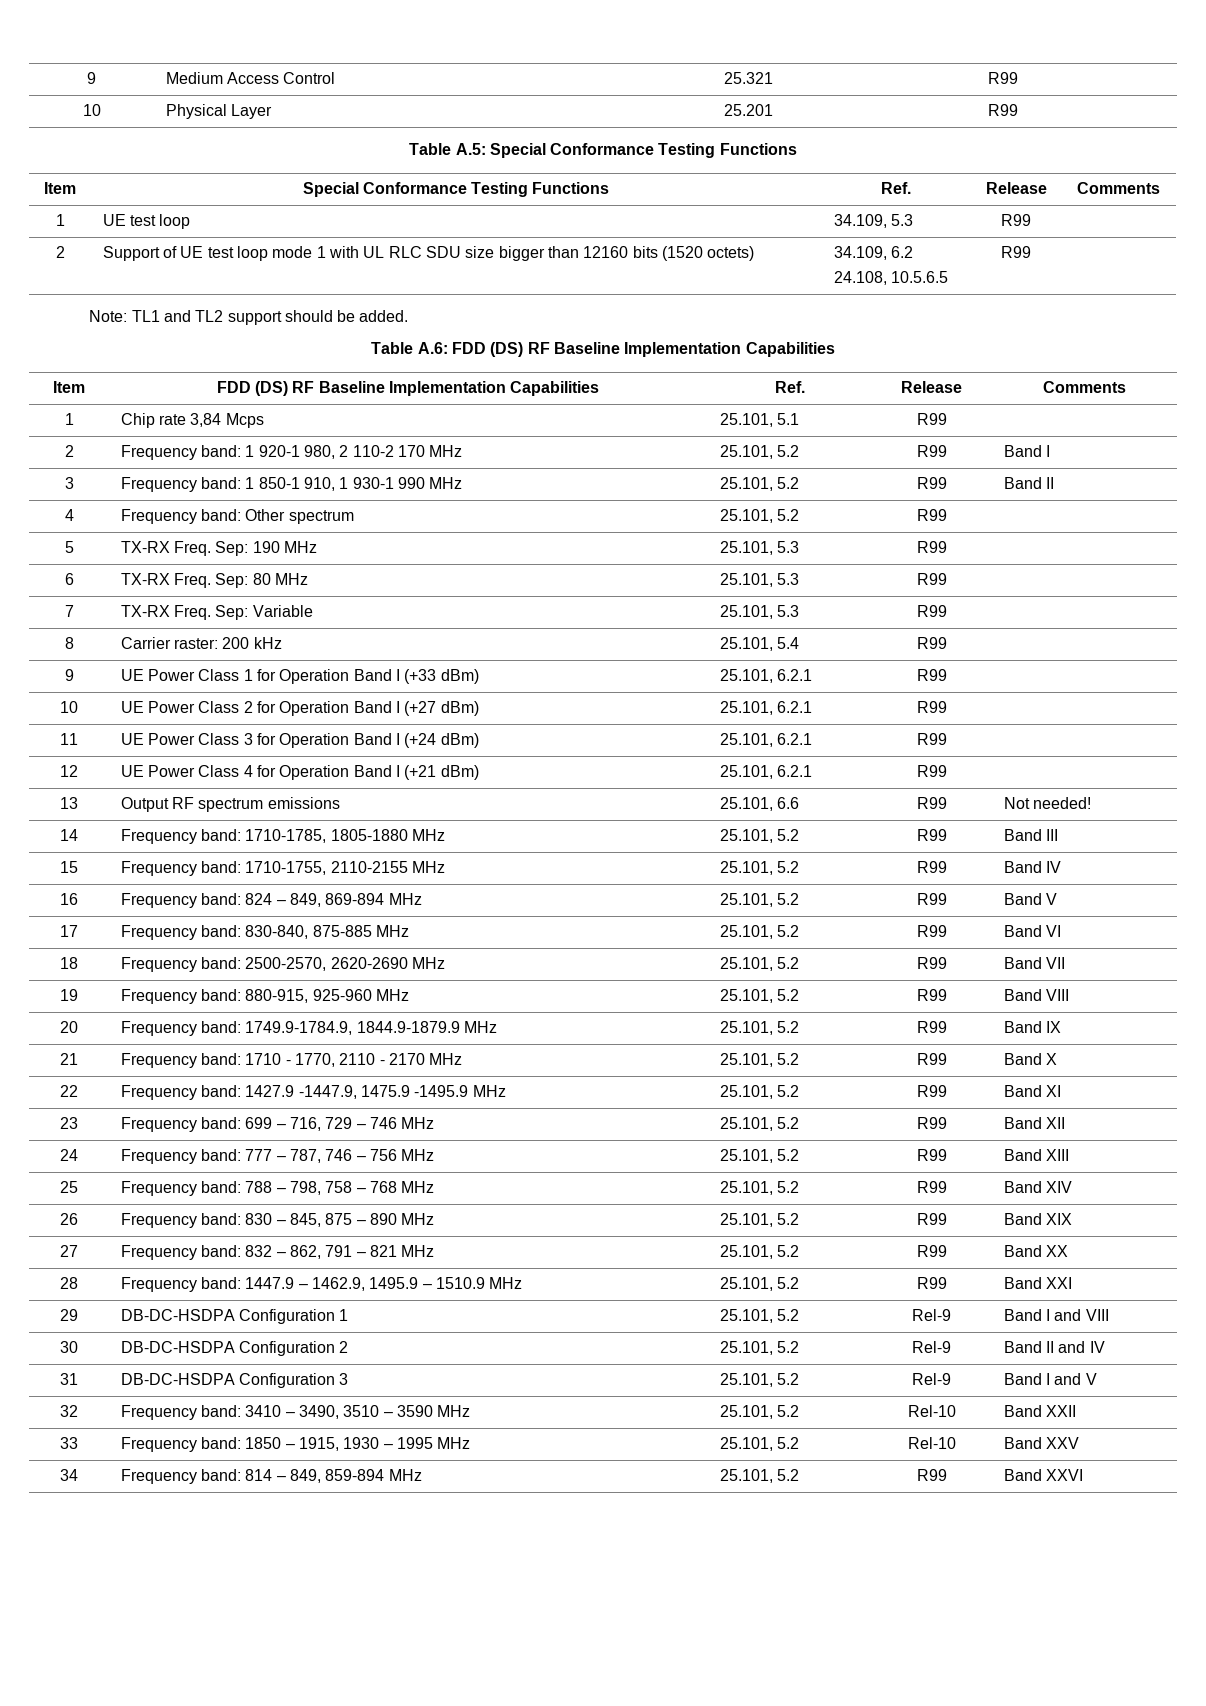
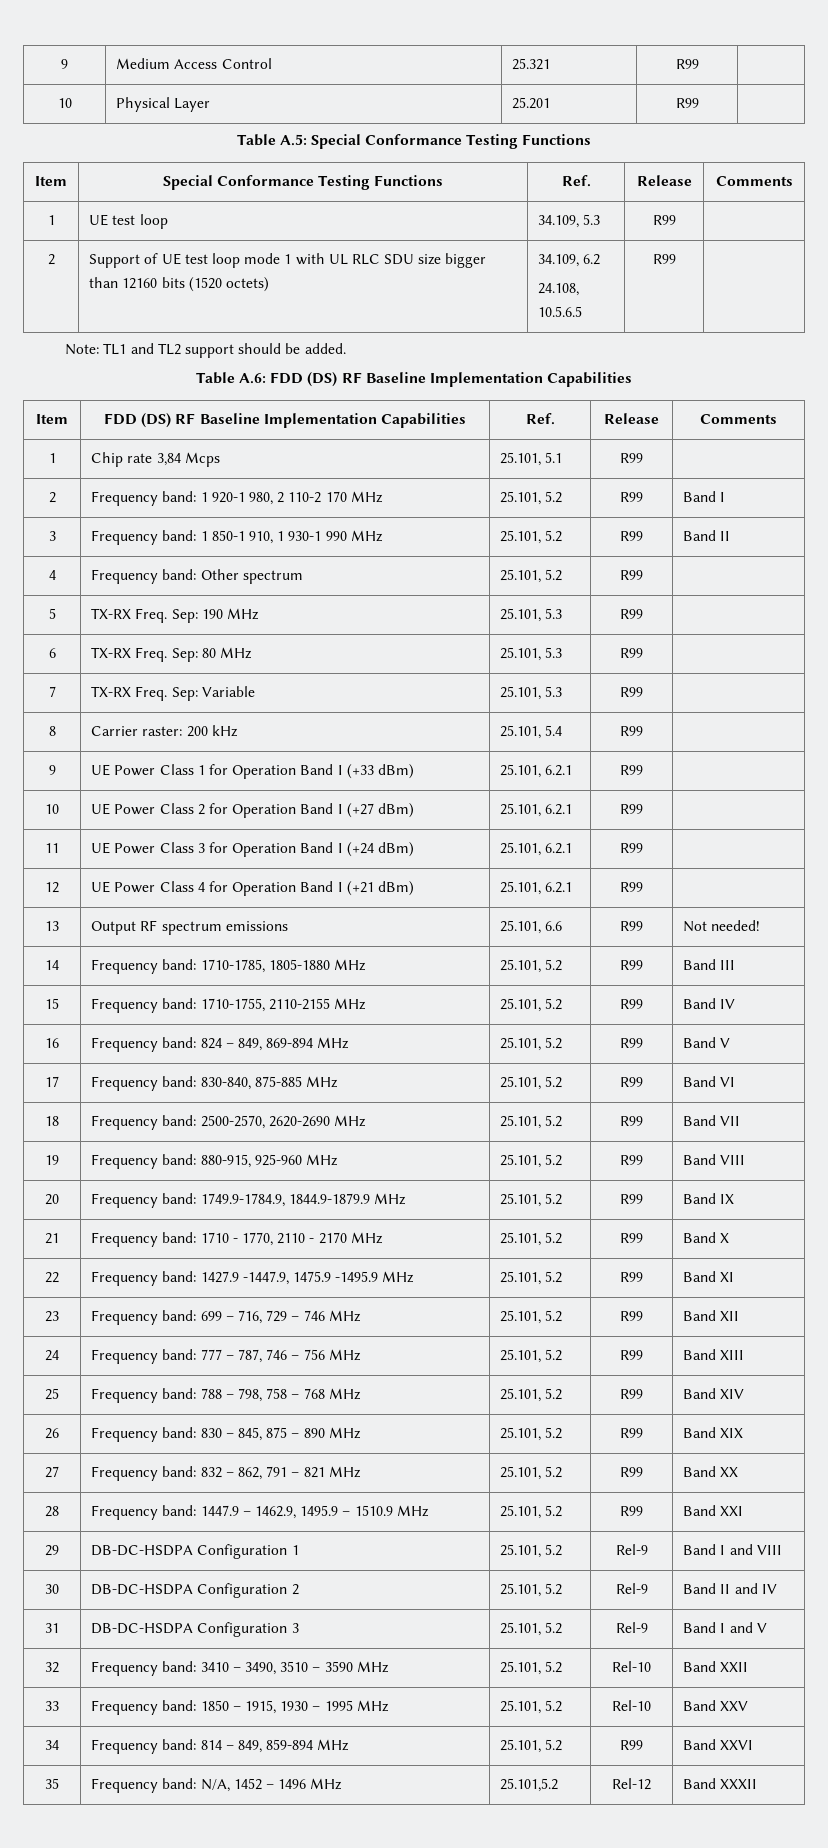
(1084, 1475) none -> [45,1778,59,1789] [91,1778,343,1793] [500,1778,559,1792] [612,1778,651,1790] [683,1778,758,1789] // 35 | Frequency band: N/A, 1452 – 1496 MHz | 25.101,5.2 | Rel-12 | Band XXXII

